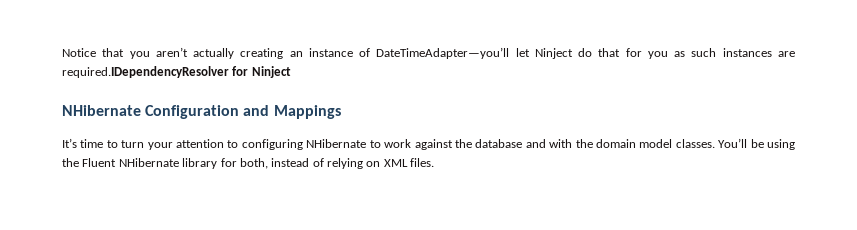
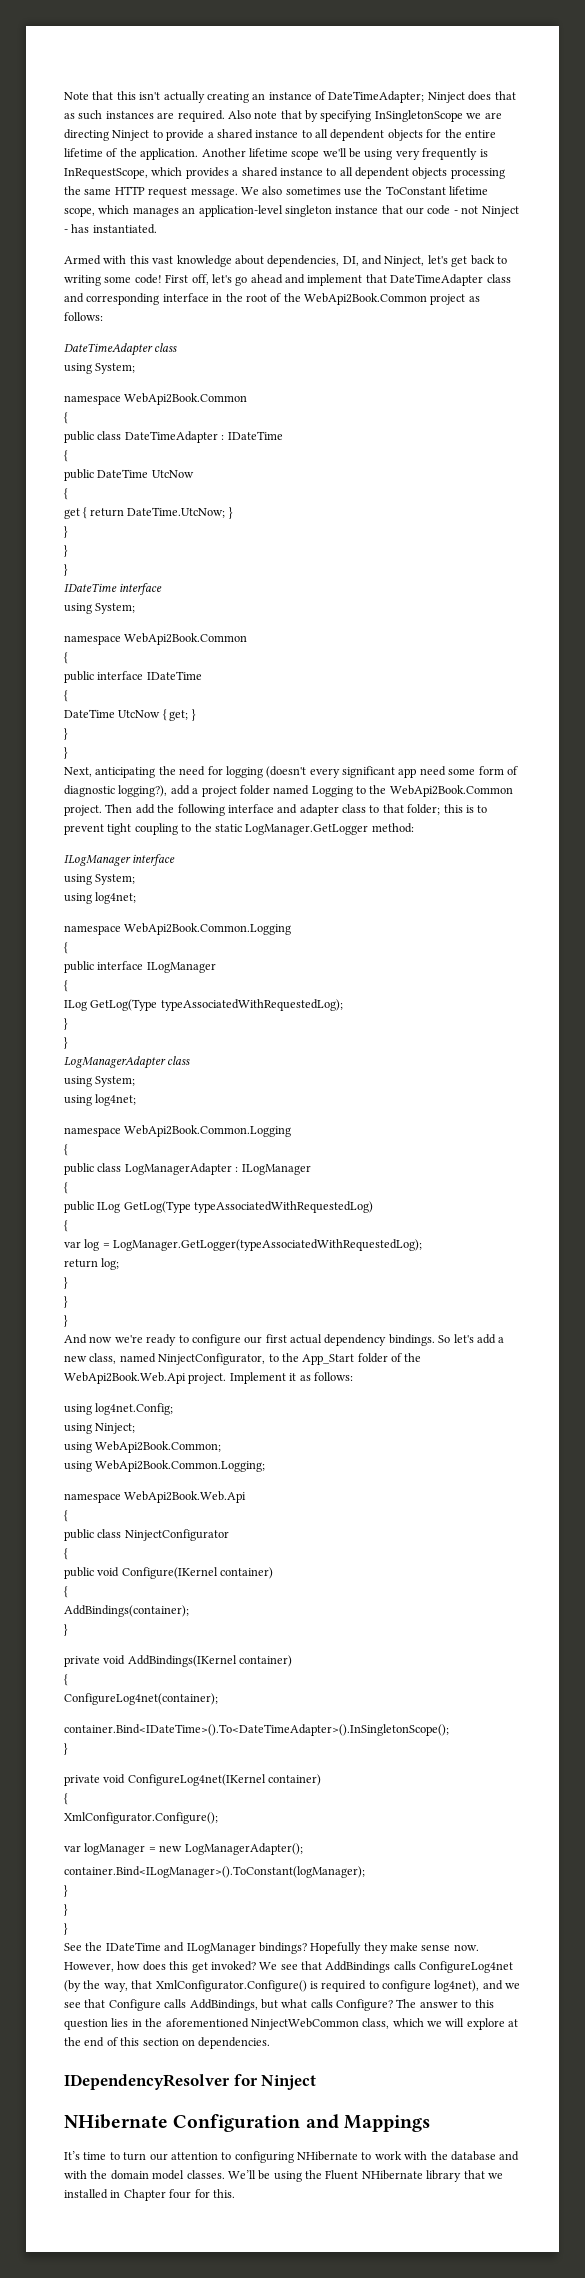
[62,47,188,59] Notice that you aren’t -> [64,91,161,100] Note that this isn't
[376,47,796,59] [62,66,229,78] DateTimeAdapter—you’ll let Ninject do that for you as such instances are required.IDependencyResolver -> [328,91,516,103] [64,110,502,122] [64,129,496,141] [64,148,488,160] [64,167,505,179] [64,186,489,198] [64,205,519,217] [64,224,157,234] [64,255,507,267] [64,274,511,286] [64,293,480,305] [64,312,103,321] [64,343,178,356] [64,363,136,374] [64,393,248,405] [64,412,68,424] [64,431,283,443] [64,450,68,462] [64,469,194,481] [64,488,68,500] [64,507,233,519] [64,526,68,538] [64,545,68,557] [64,564,68,576] [64,583,163,595] [64,603,136,614] [64,633,248,645] [64,652,68,664] [64,671,202,683] [64,690,68,702] [64,709,196,721] [64,728,68,740] [64,747,68,759] [64,766,518,778] [64,785,513,797] [64,804,488,816] [64,823,414,835] [64,854,176,866] [64,874,136,885] [64,892,137,904] [64,923,292,935] [64,942,68,954] [64,961,216,973] [64,980,68,992] [64,999,343,1011] [64,1018,68,1030] [64,1037,68,1049] [64,1056,191,1069] [64,1076,136,1087] [64,1094,137,1106] [64,1125,292,1137] [64,1144,68,1156] [64,1163,311,1175] [64,1182,68,1194] [64,1201,374,1213] [64,1220,68,1232] [64,1239,423,1251] [64,1258,120,1270] [64,1277,68,1289] [64,1296,68,1308] [64,1315,68,1327] [64,1334,505,1346] [64,1353,422,1365] [64,1372,353,1384] [64,1403,174,1415] [64,1423,136,1434] [64,1441,222,1453] [64,1460,266,1472] [64,1491,247,1503] [64,1510,68,1522] [64,1529,229,1541] [64,1548,68,1560] [64,1567,274,1579] [64,1586,68,1598] [64,1605,189,1617] [64,1624,68,1636] [64,1655,293,1667] [64,1674,68,1686] [64,1693,218,1705] [64,1724,449,1736] [64,1743,68,1755] [64,1774,322,1786] [64,1793,68,1805] [64,1812,218,1824] [64,1843,303,1855] [64,1866,365,1878] [64,1885,68,1897] [64,1904,68,1916] [64,1923,68,1935] [64,1942,479,1954] [64,1961,514,1973] [64,1980,521,1992] [64,1999,494,2011] [64,2018,519,2030] [64,2037,271,2049] [64,2074,230,2090] DateTimeAdapter; Ninject does that as such instances are required. Also note that by specifying InSingletonScope we are directing Ninject to provide a shared instance to all dependent objects for the entire lifetime of the application. Another lifetime scope we'll be using very frequently is InRequestScope, which provides a shared instance to all dependent objects processing the same HTTP request message. We also sometimes use the ToConstant lifetime scope, which manages an application-level singleton instance that our code - not Ninject - has instantiated. // Armed with this vast knowledge about dependencies, DI, and Ninject, let's get back to writing some code! First off, let's go ahead and implement that DateTimeAdapter class and corresponding interface in the root of the WebApi2Book.Common project as follows: // DateTimeAdapter class // using System; // namespace WebApi2Book.Common // { // public class DateTimeAdapter : IDateTime // { // public DateTime UtcNow // { // get { return DateTime.UtcNow; } // } // } // } // IDateTime interface // using System; // namespace WebApi2Book.Common // { // public interface IDateTime // { // DateTime UtcNow { get; } // } // } // Next, anticipating the need for logging (doesn't every significant app need some form of diagnostic logging?), add a project folder named Logging to the WebApi2Book.Common project. Then add the following interface and adapter class to that folder; this is to prevent tight coupling to the static LogManager.GetLogger method: // ILogManager interface // using System; // using log4net; // namespace WebApi2Book.Common.Logging // { // public interface ILogManager // { // ILog GetLog(Type typeAssociatedWithRequestedLog); // } // } // LogManagerAdapter class // using System; // using log4net; // namespace WebApi2Book.Common.Logging // { // public class LogManagerAdapter : ILogManager // { // public ILog GetLog(Type typeAssociatedWithRequestedLog) // { // var log = LogManager.GetLogger(typeAssociatedWithRequestedLog); // return log; // } // } // } // And now we're ready to configure our first actual dependency bindings. So let's add a new class, named NinjectConfigurator, to the App_Start folder of the WebApi2Book.Web.Api project. Implement it as follows: // using log4net.Config; // using Ninject; // using WebApi2Book.Common; // using WebApi2Book.Common.Logging; // namespace WebApi2Book.Web.Api // { // public class NinjectConfigurator // { // public void Configure(IKernel container) // { // AddBindings(container); // } // private void AddBindings(IKernel container) // { // ConfigureLog4net(container); // container.Bind<IDateTime>().To<DateTimeAdapter>().InSingletonScope(); // } // private void ConfigureLog4net(IKernel container) // { // XmlConfigurator.Configure(); // var logManager = new LogManagerAdapter(); // container.Bind<ILogManager>().ToConstant(logManager); // } // } // } // See the IDateTime and ILogManager bindings? Hopefully they make sense now. However, how does this get invoked? We see that AddBindings calls ConfigureLog4net (by the way, that XmlConfigurator.Configure() is required to configure log4net), and we see that Configure calls AddBindings, but what calls Configure? The answer to this question lies in the aforementioned NinjectWebCommon class, which we will explore at the end of this section on dependencies. // IDependencyResolver
[147,142,173,150] your -> [149,2153,168,2161] our
[414,139,453,150] against -> [404,2151,428,2160] with
[718,138,748,148] You’ll -> [227,2170,256,2179] We’ll
[220,158,435,169] for both, instead of relying on XML files. -> [463,2170,503,2179] [64,2189,235,2201] that we installed in Chapter four for this.

